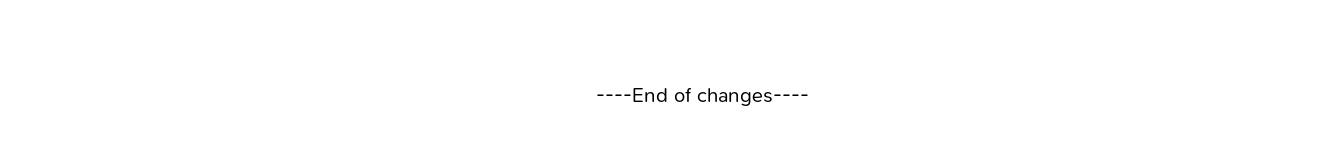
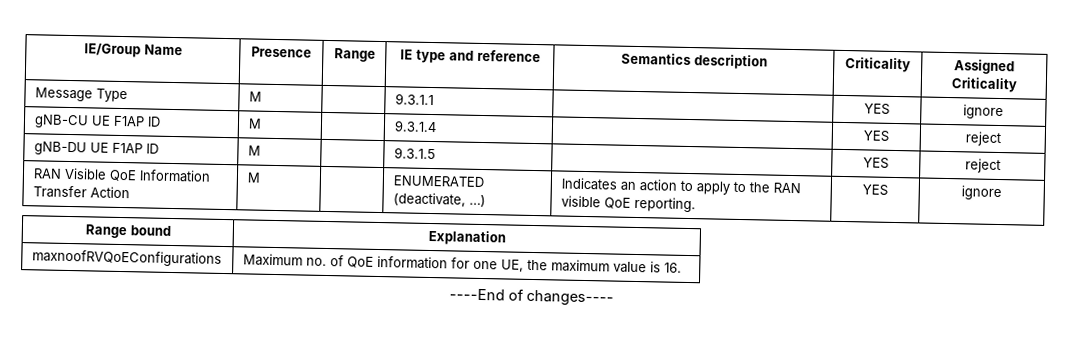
(596, 95) none -> [83,43,183,58] [251,46,312,58] [333,48,376,62] [399,49,541,64] [620,52,768,70] [845,57,911,73] [954,59,1015,75] [950,77,1018,93] [34,87,128,103] [248,91,262,102] [394,93,434,106] [864,103,890,115] [963,104,1004,120] [33,114,161,129] [247,118,262,129] [393,120,437,133] [863,130,889,142] [964,131,1001,147] [33,141,159,156] [247,145,261,156] [393,147,436,160] [863,157,889,169] [964,158,1001,174] [32,167,211,183] [32,185,130,199] [246,172,261,183] [392,175,484,188] [392,192,486,208] [560,177,801,195] [560,195,696,213] [862,184,888,196] [961,185,1002,201] [84,224,171,239] [427,229,506,246] [31,249,222,267] [242,253,682,274] IE/Group Name | Presence | Range | IE type and reference | Semantics description | Criticality | Assigned Criticality // Message Type | M | | 9.3.1.1 | | YES | ignore // gNB-CU UE F1AP ID | M | | 9.3.1.4 | | YES | reject // gNB-DU UE F1AP ID | M | | 9.3.1.5 | | YES | reject // RAN Visible QoE Information Transfer Action | M | | ENUMERATED (deactivate, …) | Indicates an action to apply to the RAN visible QoE reporting. | YES | ignore // Range bound | Explanation // maxnoofRVQoEConfigurations | Maximum no. of QoE information for one UE, the maximum value is 16. //

